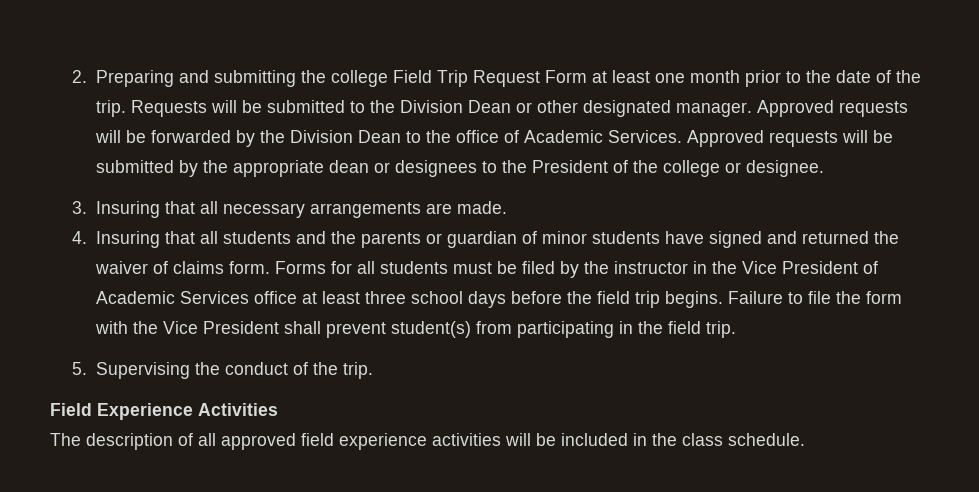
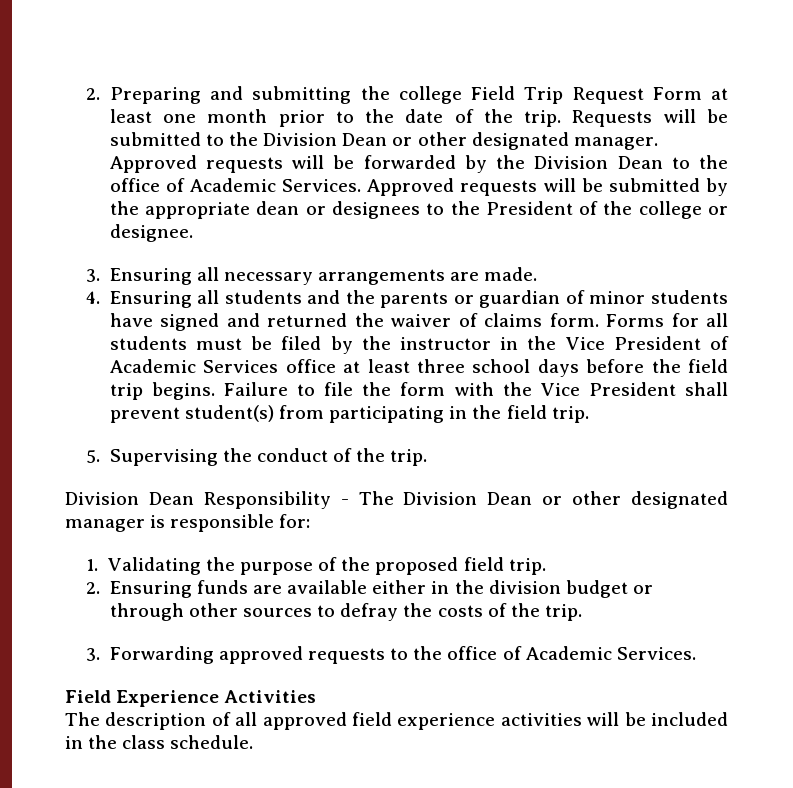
[96,201,196,218] Insuring that -> [109,268,192,285] Ensuring
[96,231,196,248] Insuring that -> [109,291,192,308] Ensuring
(374, 370) none -> [65,491,729,509] [65,514,311,532] [86,557,546,575] [86,580,654,598] [109,603,583,621] [86,646,696,664] // Division Dean Responsibility - The Division Dean or other designated manager is responsible for: // 1. Validating the purpose of the proposed field trip. // 2. Ensuring funds are available either in the division budget or through other sources to defray the costs of the trip. // 3. Forwarding approved requests to the office of Academic Services.

